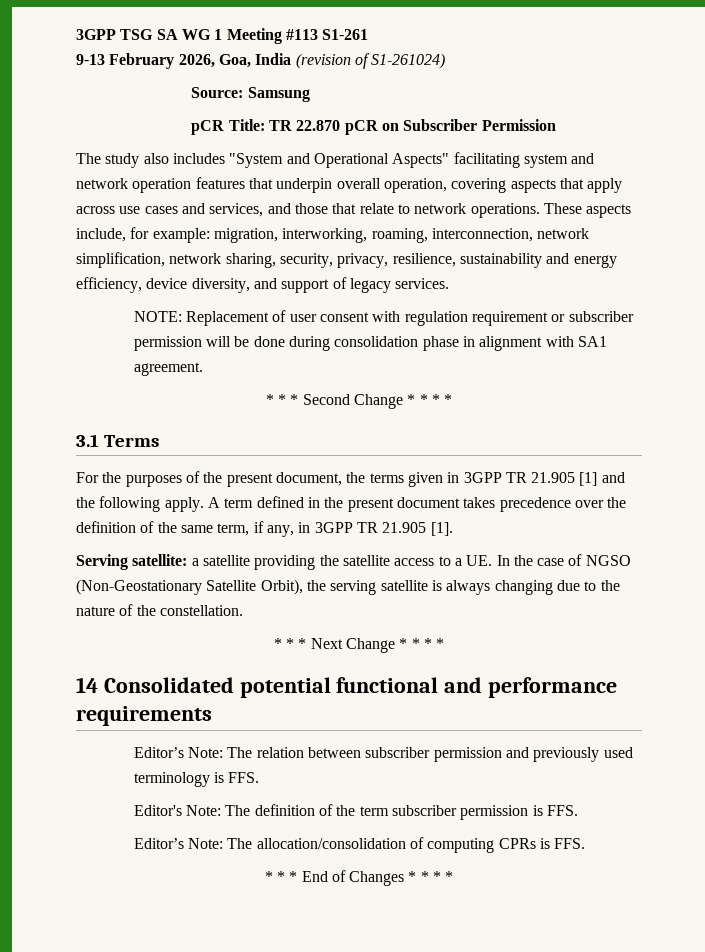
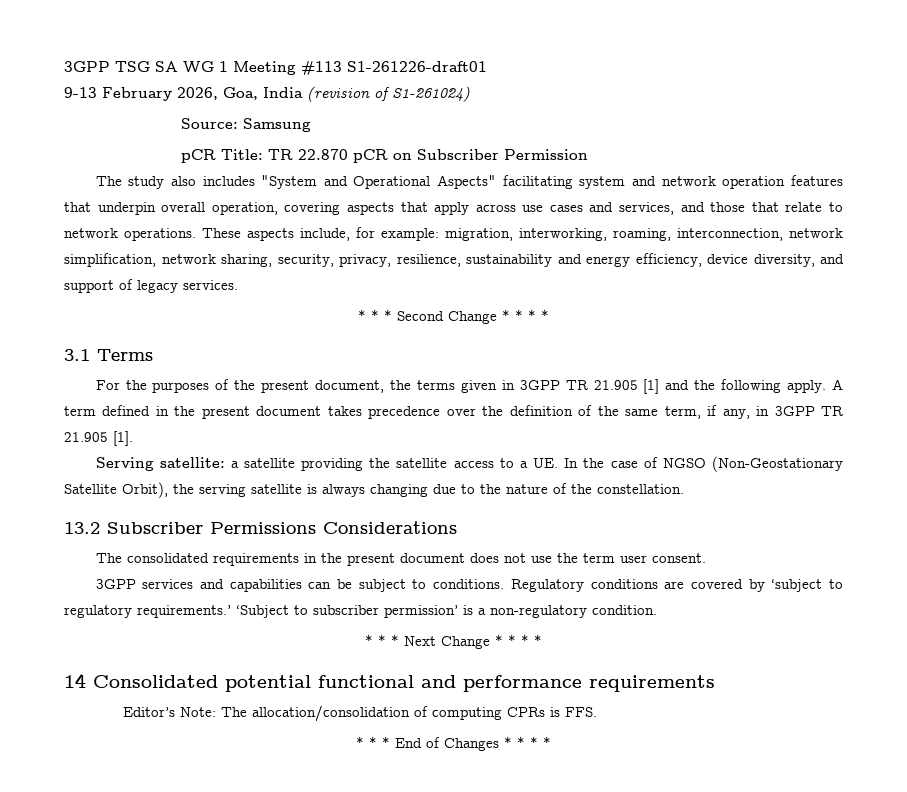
[322,29,369,40] S1-261 -> [347,61,487,72] S1-261226-draft01
[133,310,634,326] [133,336,607,351] [133,362,203,376] // NOTE: Replacement of user consent with regulation requirement or subscriber permission will be done during consolidation phase in alignment with SA1 agreement. -> (238, 285) none
(243, 610) none -> [64,521,457,534] [95,553,706,566] [95,579,843,592] [64,605,657,618] // 13.2 Subscriber Permissions Considerations // The consolidated requirements in the present document does not use the term user consent. // 3GPP services and capabilities can be subject to conditions. Regulatory conditions are covered by ‘subject to regulatory requirements.’ ‘Subject to subscriber permission’ is a non-regulatory condition.
[133,747,633,762] [133,772,260,787] [133,804,578,820] // Editor’s Note: The relation between subscriber permission and previously used terminology is FFS. // Editor's Note: The definition of the term subscriber permission is FFS. -> (715, 683) none

